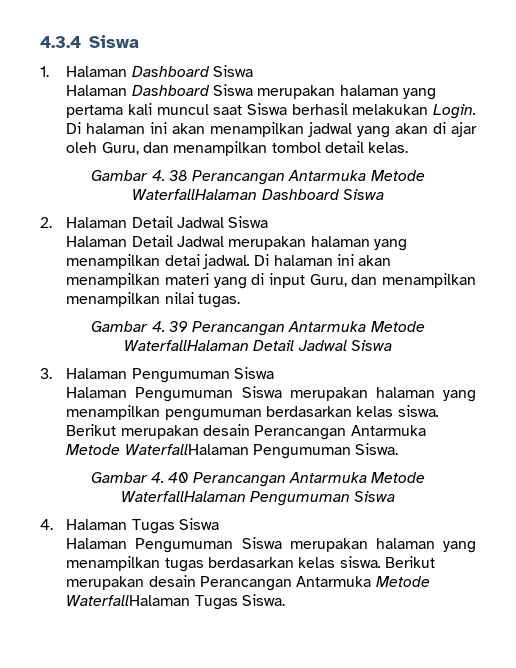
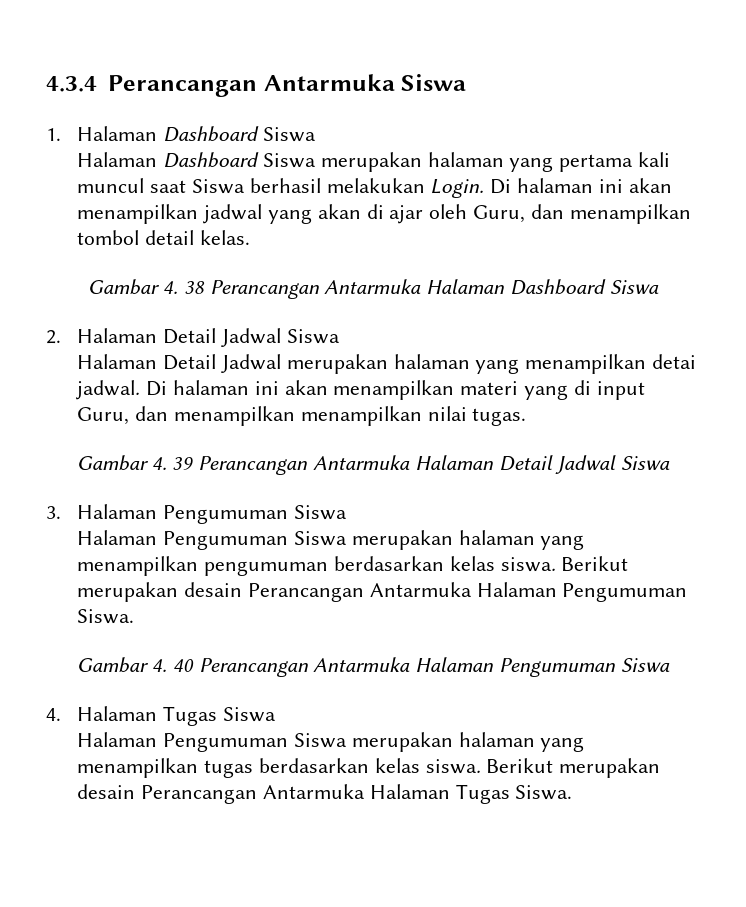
(81, 42) none -> [107,74,395,97] Perancangan Antarmuka
[370,170,425,181] [132,189,258,200] Metode WaterfallHalaman -> [426,279,506,294] Halaman
[370,321,425,332] [124,340,250,351] Metode WaterfallHalaman -> [414,455,494,470] Halaman
[66,444,249,455] Metode WaterfallHalaman -> [476,582,557,597] Halaman
[371,472,426,483] [120,491,246,502] Metode WaterfallHalaman -> [415,657,495,672] Halaman
[375,576,430,587] [66,595,191,606] Metode WaterfallHalaman -> [369,784,450,799] Halaman

